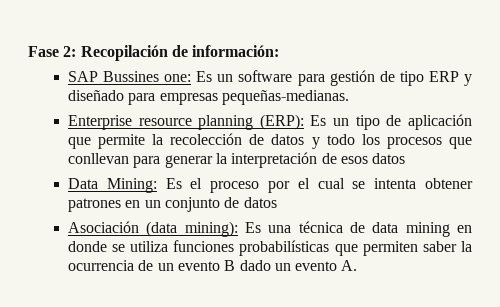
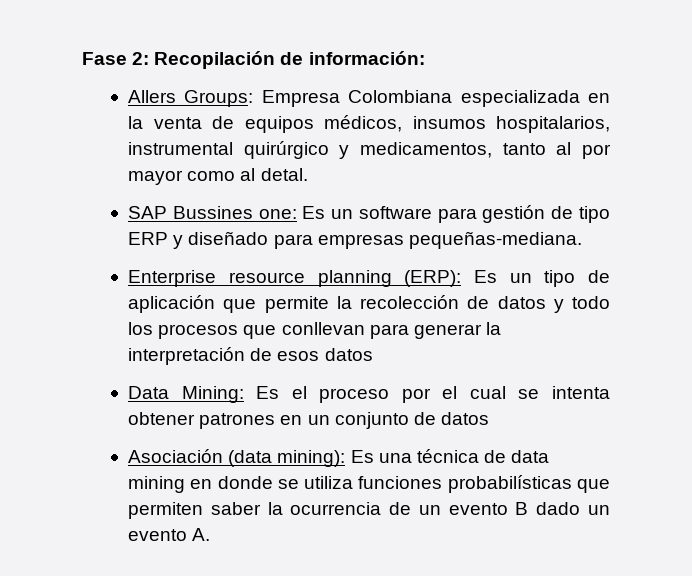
(280, 51) none -> [128,90,610,107] [128,115,610,133] [128,141,611,159] [128,168,308,185] // Allers Groups: Empresa Colombiana especializada en la venta de equipos médicos, insumos hospitalarios, instrumental quirúrgico y medicamentos, tanto al por mayor como al detal.
[221,90,349,105] pequeñas-medianas. -> [408,231,582,249] pequeñas-mediana.

